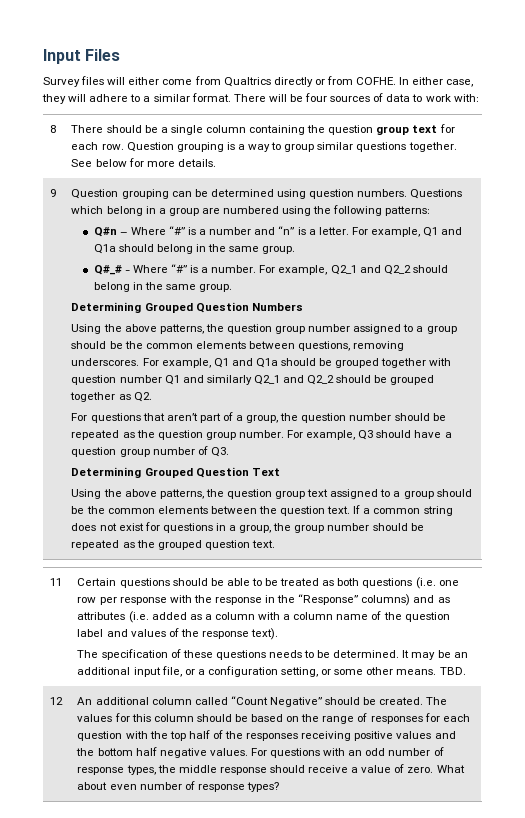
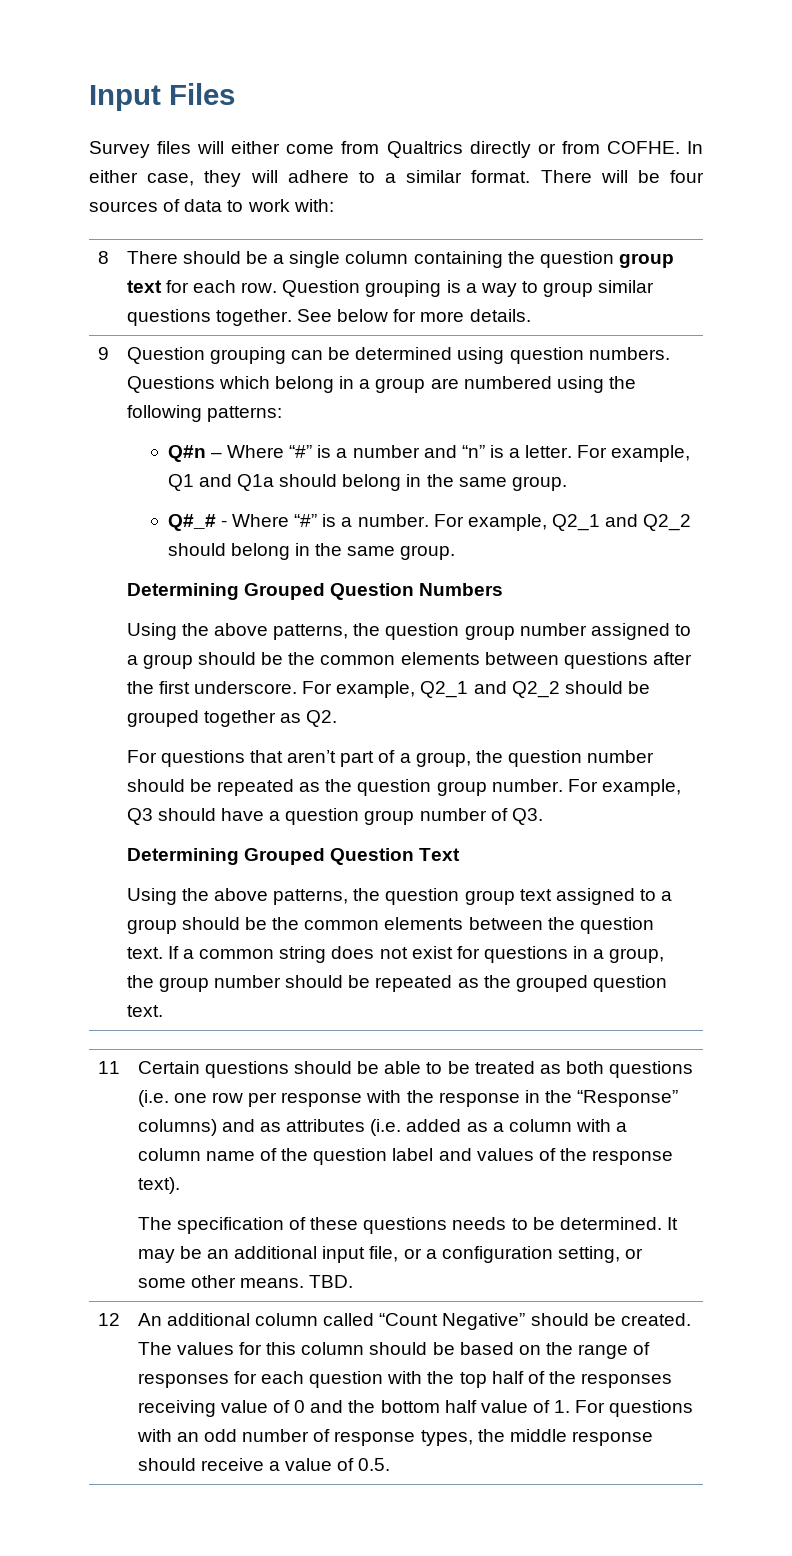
[298,341,405,351] [71,358,452,368] [71,375,252,385] questions, removing underscores. For example, Q1 and Q1a should be grouped together with question number Q1 and similarly -> [563,652,692,669] [126,681,416,698] questions after the first underscore. For example,
[354,731,432,741] positive values -> [220,1400,306,1413] value of 0
[159,748,248,758] negative values. -> [480,1400,571,1413] value of 1.
[407,765,465,773] [77,781,279,792] zero. What about even number of response types? -> [358,1458,391,1471] 0.5.

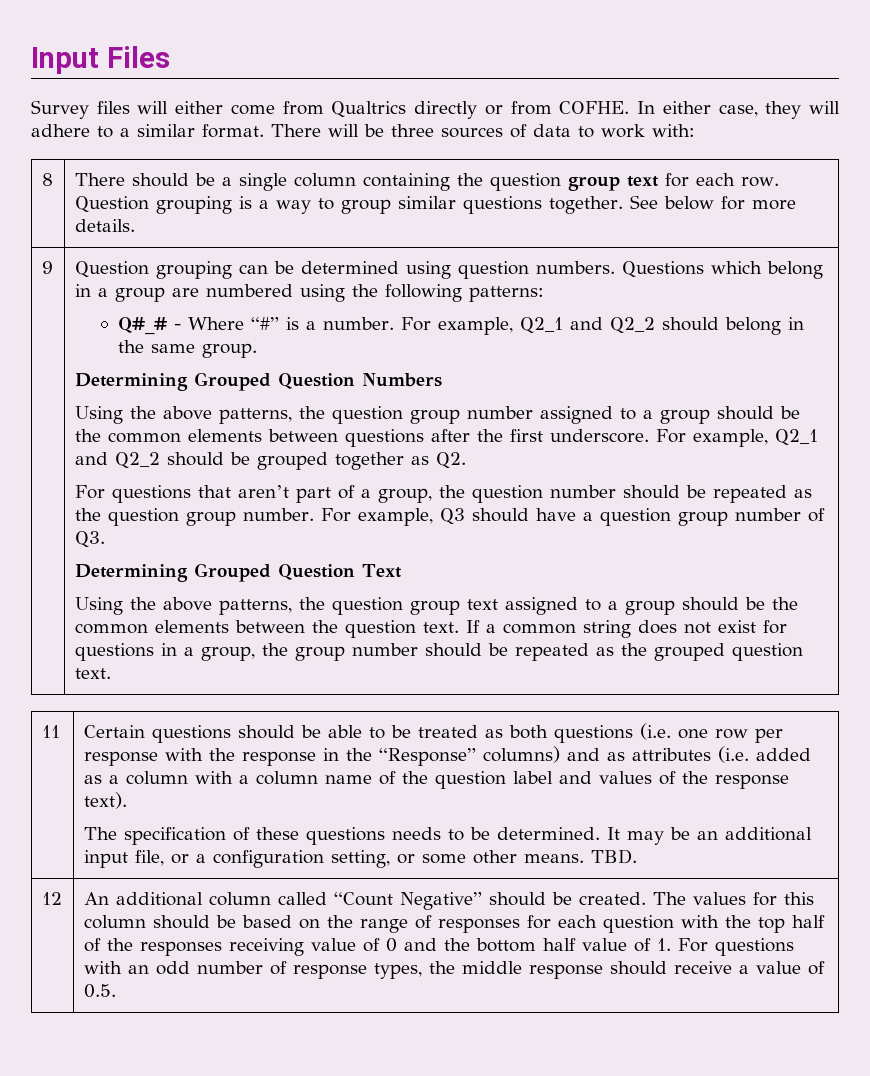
[670,170,704,183] four -> [391,124,434,137] three
[167,445,691,462] [167,474,567,491] // Q#n – Where “#” is a number and “n” is a letter. For example, Q1 and Q1a should belong in the same group. -> (544, 294) none

